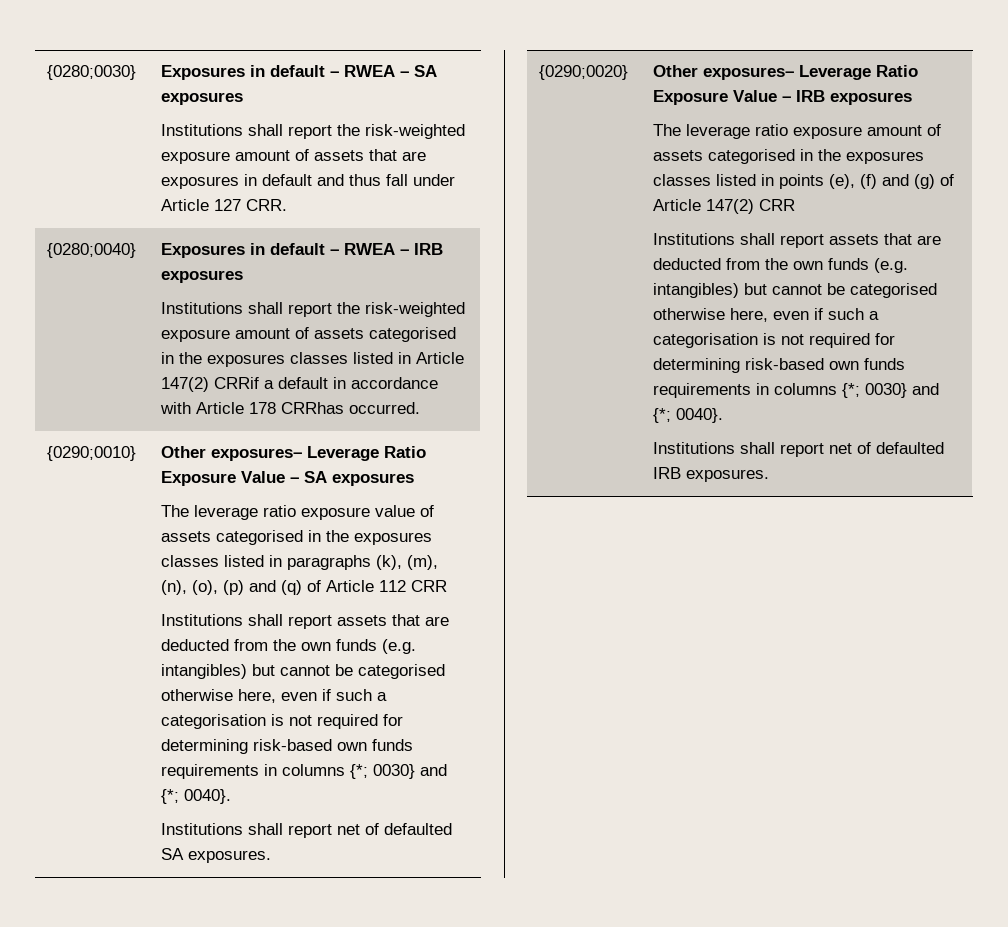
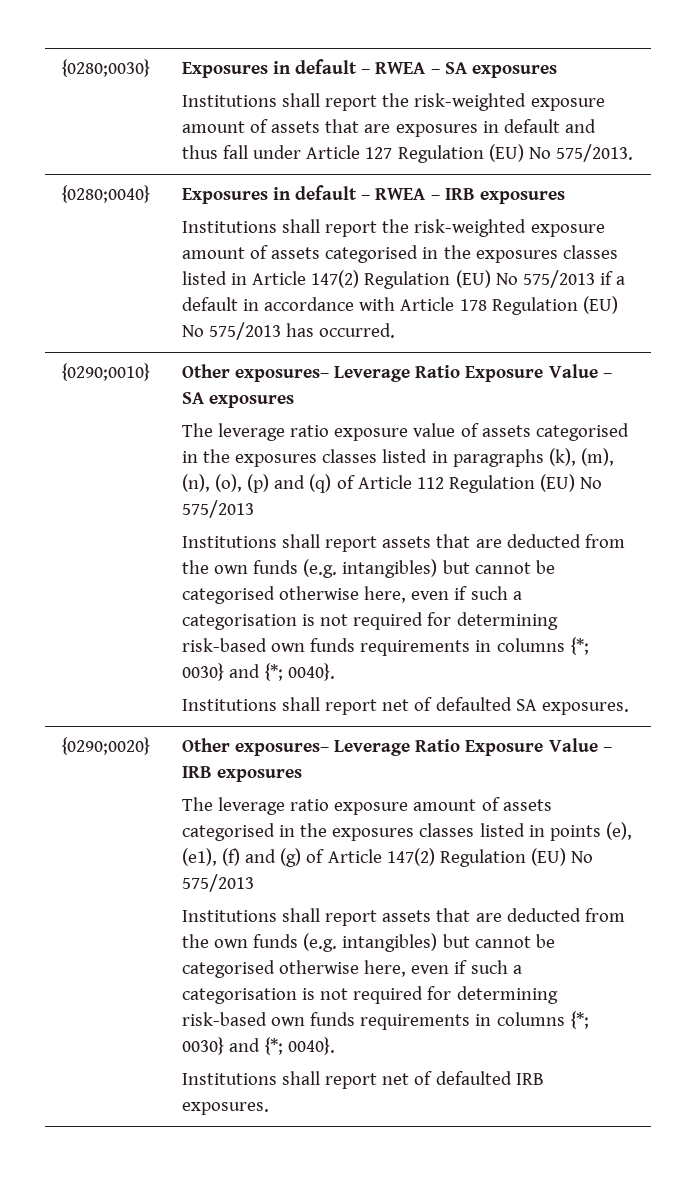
[246,199,288,211] CRR. -> [397,144,633,163] Regulation (EU) No 575/2013.
[214,377,260,389] CRRif -> [364,270,613,289] Regulation (EU) No 575/2013 if
[281,402,345,414] CRRhas -> [491,296,618,315] [181,322,315,340] Regulation (EU) No 575/2013 has
[411,580,448,592] CRR -> [448,474,603,493] [181,500,254,518] Regulation (EU) No 575/2013
(856, 181) none -> [181,848,217,866] (e1),
[759,199,796,211] CRR -> [439,848,594,867] [181,874,254,892] Regulation (EU) No 575/2013

